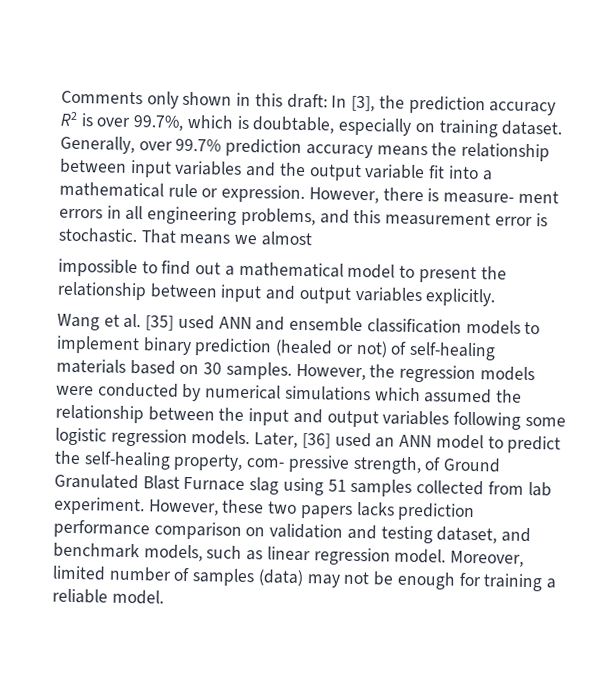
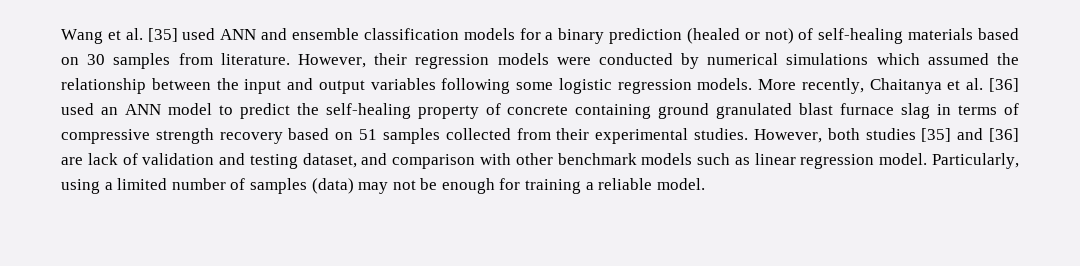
[61,90,557,116] [60,111,563,138] [60,135,551,162] [60,158,493,182] [59,181,559,204] [59,205,548,227] [58,227,312,247] [58,258,507,284] [57,281,497,307] Comments only shown in this draft: In [3], the prediction accuracy R2 is over 99.7%, which is doubtable, especially on training dataset. Generally, over 99.7% prediction accuracy means the relationship between input variables and the output variable fit into a mathematical rule or expression. However, there is measure- ment errors in all engineering problems, and this measurement error is stochastic. That means we almost // impossible to find out a mathematical model to present the relationship between input and output variables explicitly. // -> (61, 36) none
[524,321,541,335] [56,335,140,355] to implement -> [519,28,554,40] for a
[225,361,396,381] samples. However, the -> [113,53,408,69] samples from literature. However, their
[254,432,299,448] Later, -> [758,78,984,94] More recently, Chaitanya et al.
[173,453,502,475] [54,473,552,497] [53,496,476,522] [53,519,266,540] property, com- pressive strength, of Ground Granulated Blast Furnace slag using 51 samples collected from lab experiment. However, these two papers lacks prediction performance comparison on -> [417,103,1019,119] [61,128,1020,144] [61,153,138,165] property of concrete containing ground granulated blast furnace slag in terms of compressive strength recovery based on 51 samples collected from their experimental studies. However, both studies [35] and [36] are lack of
[53,542,203,562] benchmark models, -> [392,153,693,169] comparison with other benchmark models
[450,550,525,567] Moreover, -> [932,153,1020,169] [61,179,113,194] Particularly, using a

